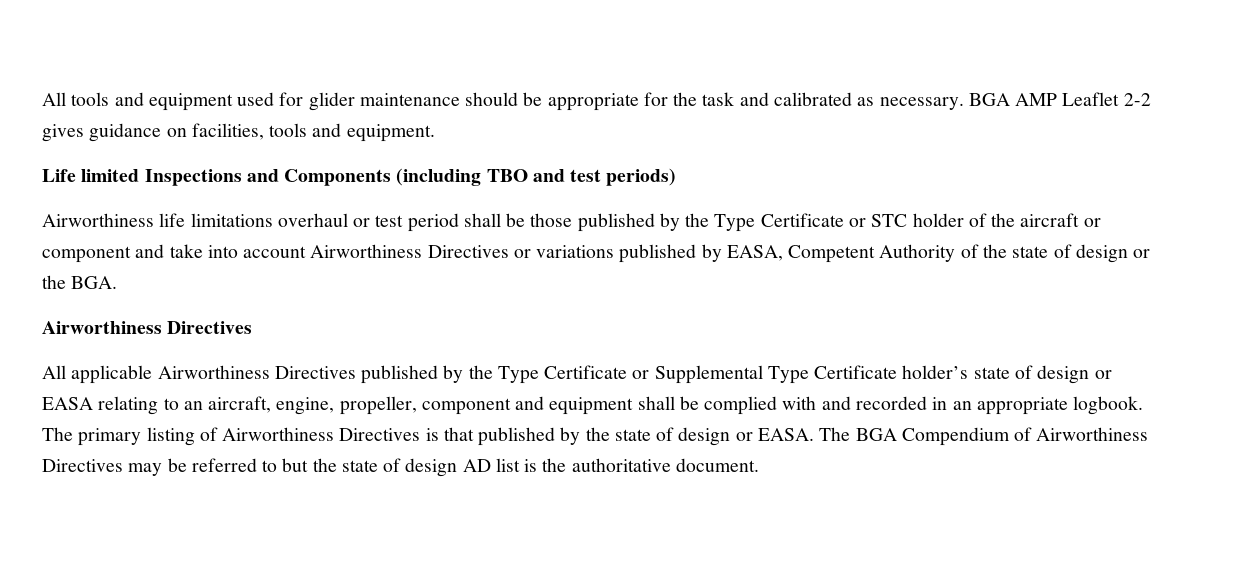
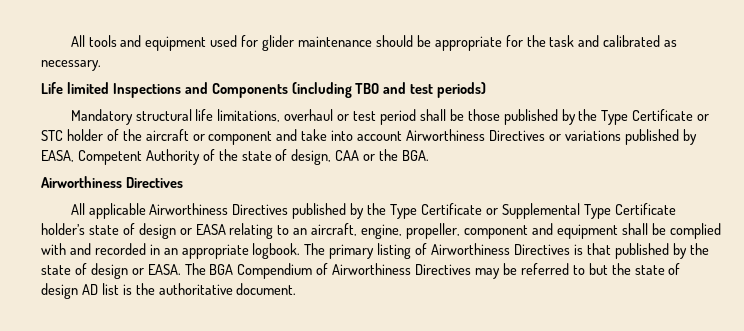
[968,92,1151,106] [42,123,435,142] BGA AMP Leaflet 2-2 gives guidance on facilities, tools and equipment. -> (101, 65) none
[42,213,273,227] Airworthiness life limitations -> [70,109,281,125] Mandatory structural life limitations,
[1075,244,1128,263] design -> [291,149,360,165] design, CAA

